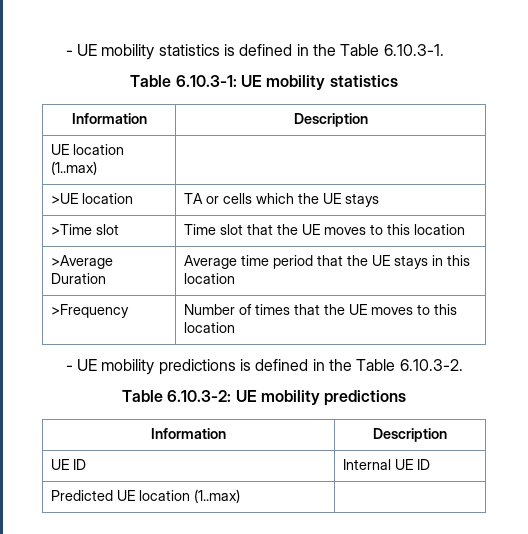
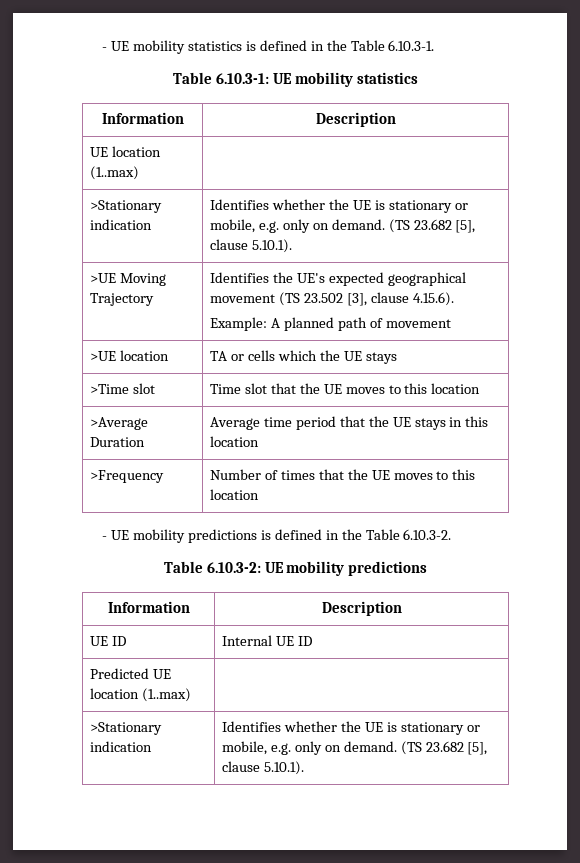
(98, 168) none -> [90,200,163,213] [90,219,153,230] [210,199,468,213] [210,219,476,233] [210,239,292,253] [90,273,166,286] [90,293,155,306] [210,272,466,286] [210,292,454,306] [210,317,451,331] // >Stationary indication | Identifies whether the UE is stationary or mobile, e.g. only on demand. (TS 23.682 [5], clause 5.10.1). // >UE Moving Trajectory | Identifies the UE's expected geographical movement (TS 23.502 [3], clause 4.15.6). // Example: A planned path of movement
(241, 496) none -> [90,722,163,735] [90,741,153,752] [222,721,480,735] [222,741,488,755] [222,761,304,775] // >Stationary indication | Identifies whether the UE is stationary or mobile, e.g. only on demand. (TS 23.682 [5], clause 5.10.1).

